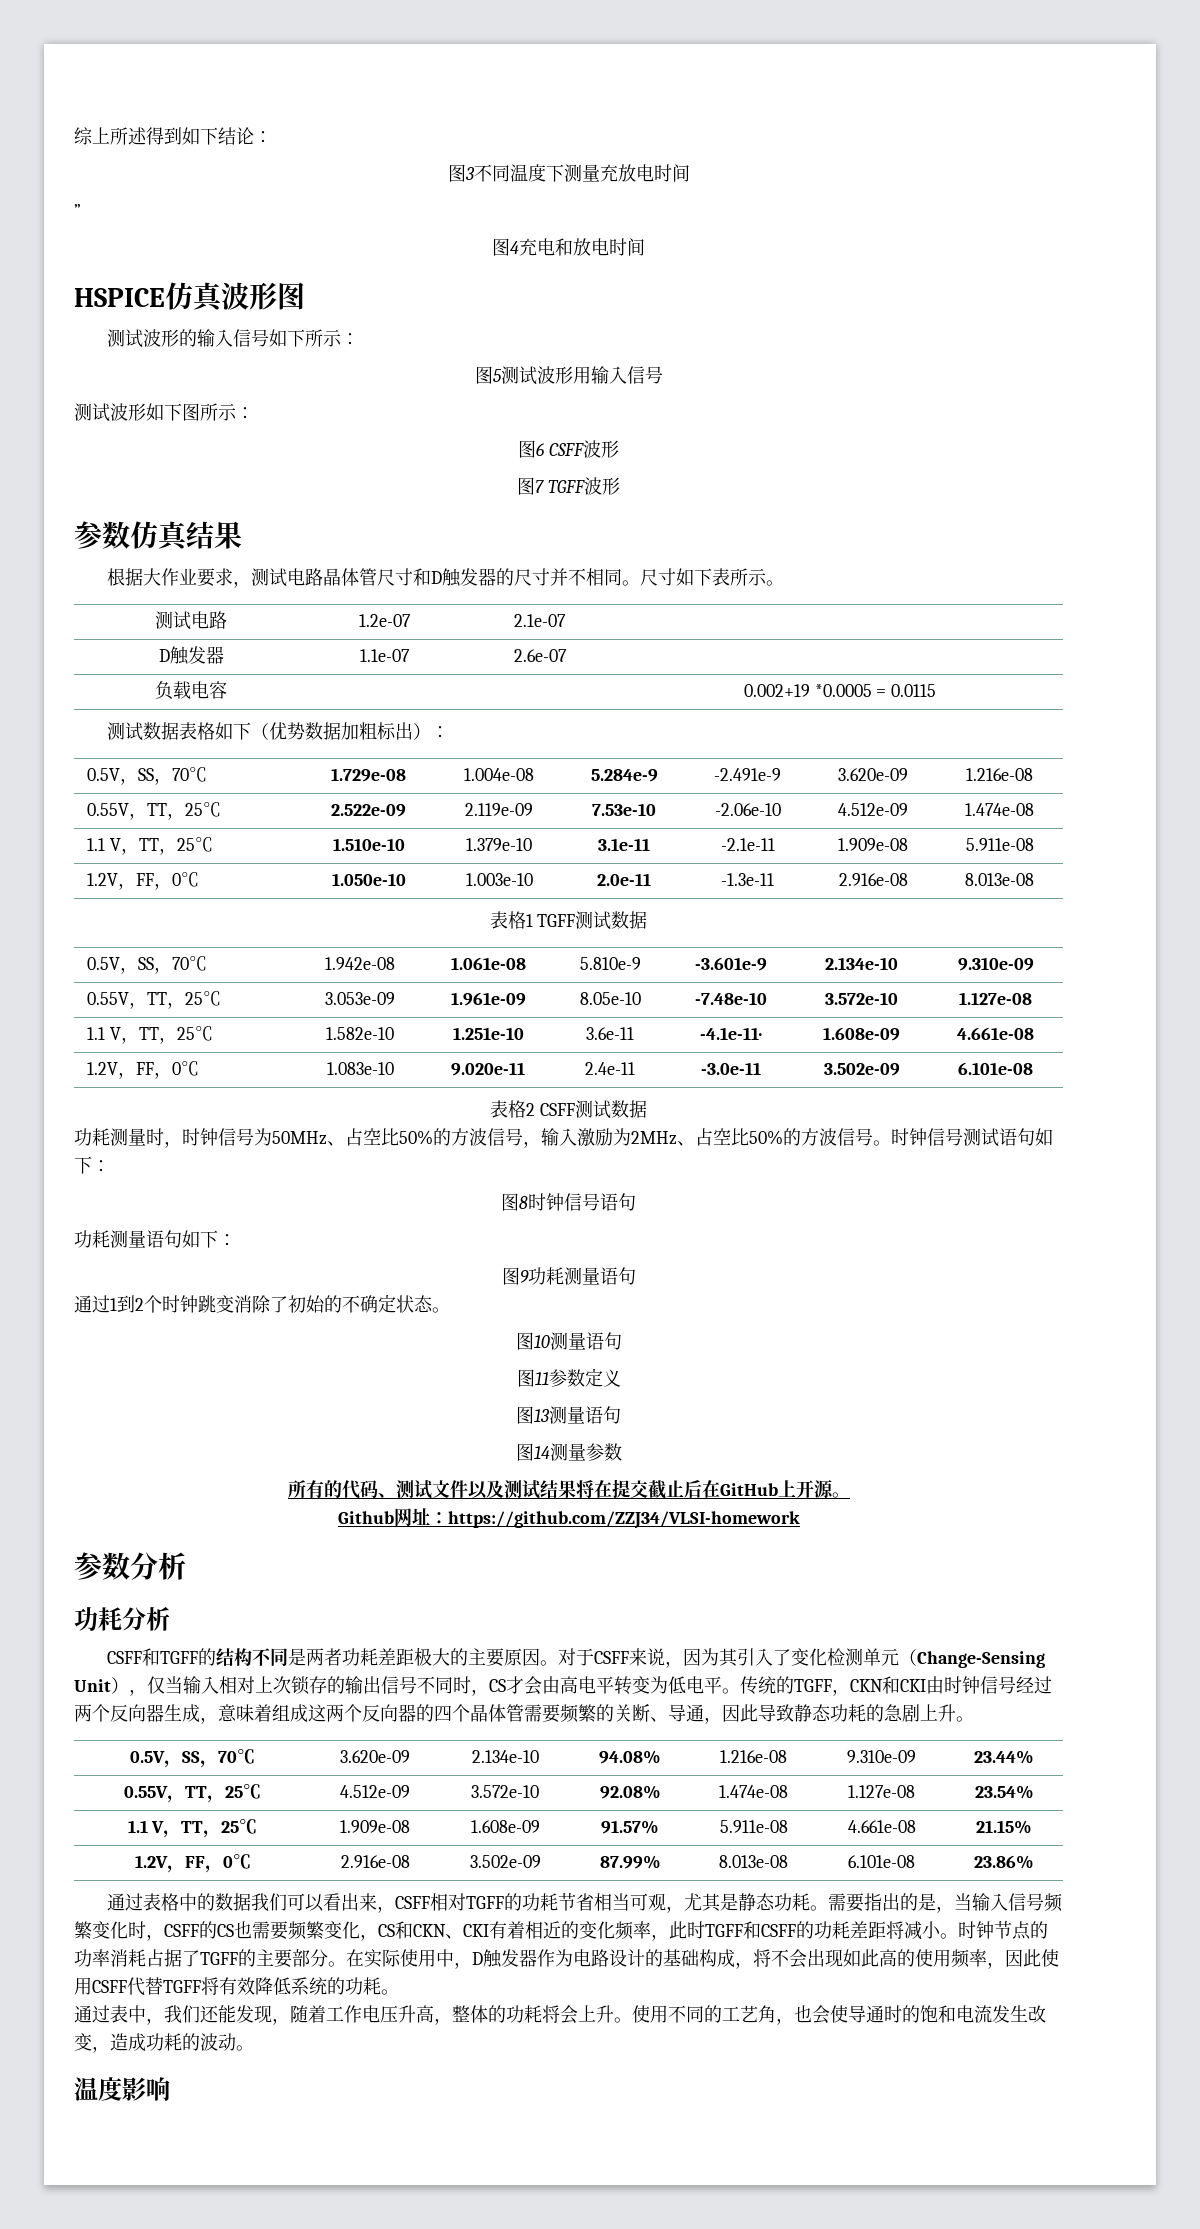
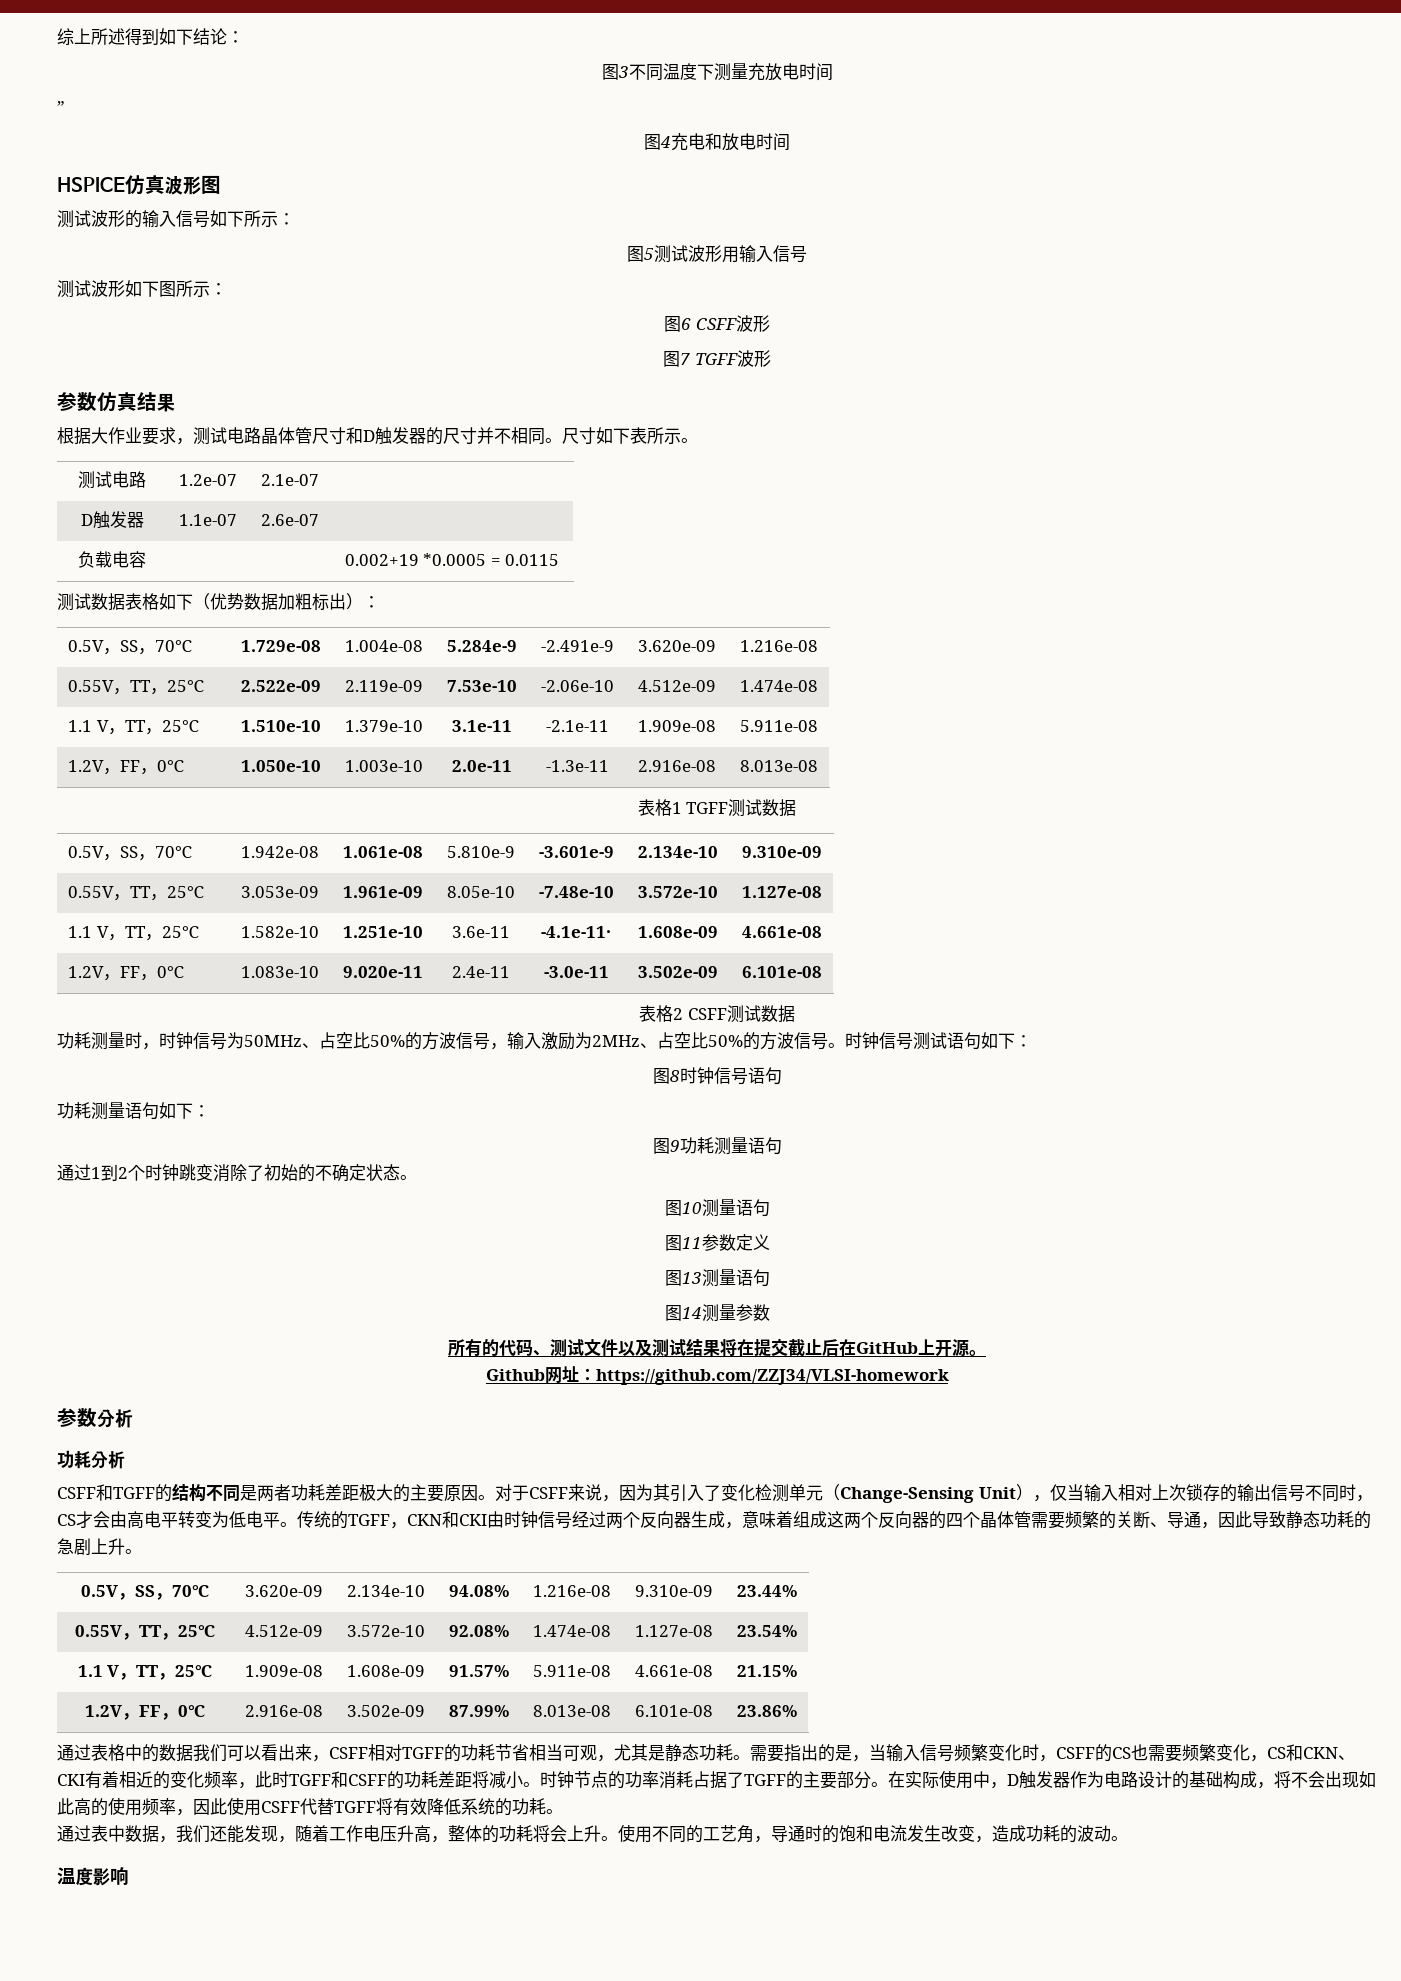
(146, 2014) none -> [125,1825,159,1843] 数据
[794,2005,848,2024] 也会使 -> (771, 1839) none

